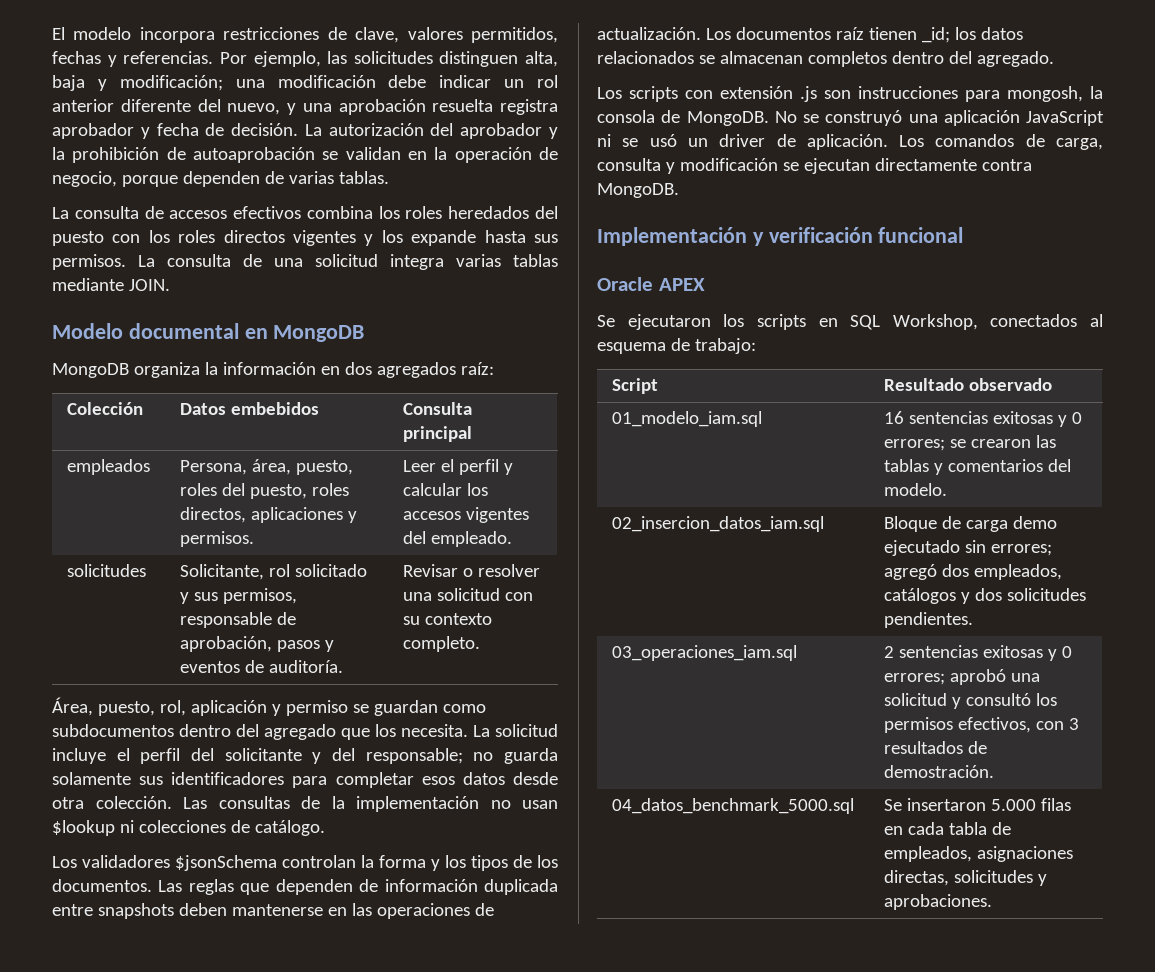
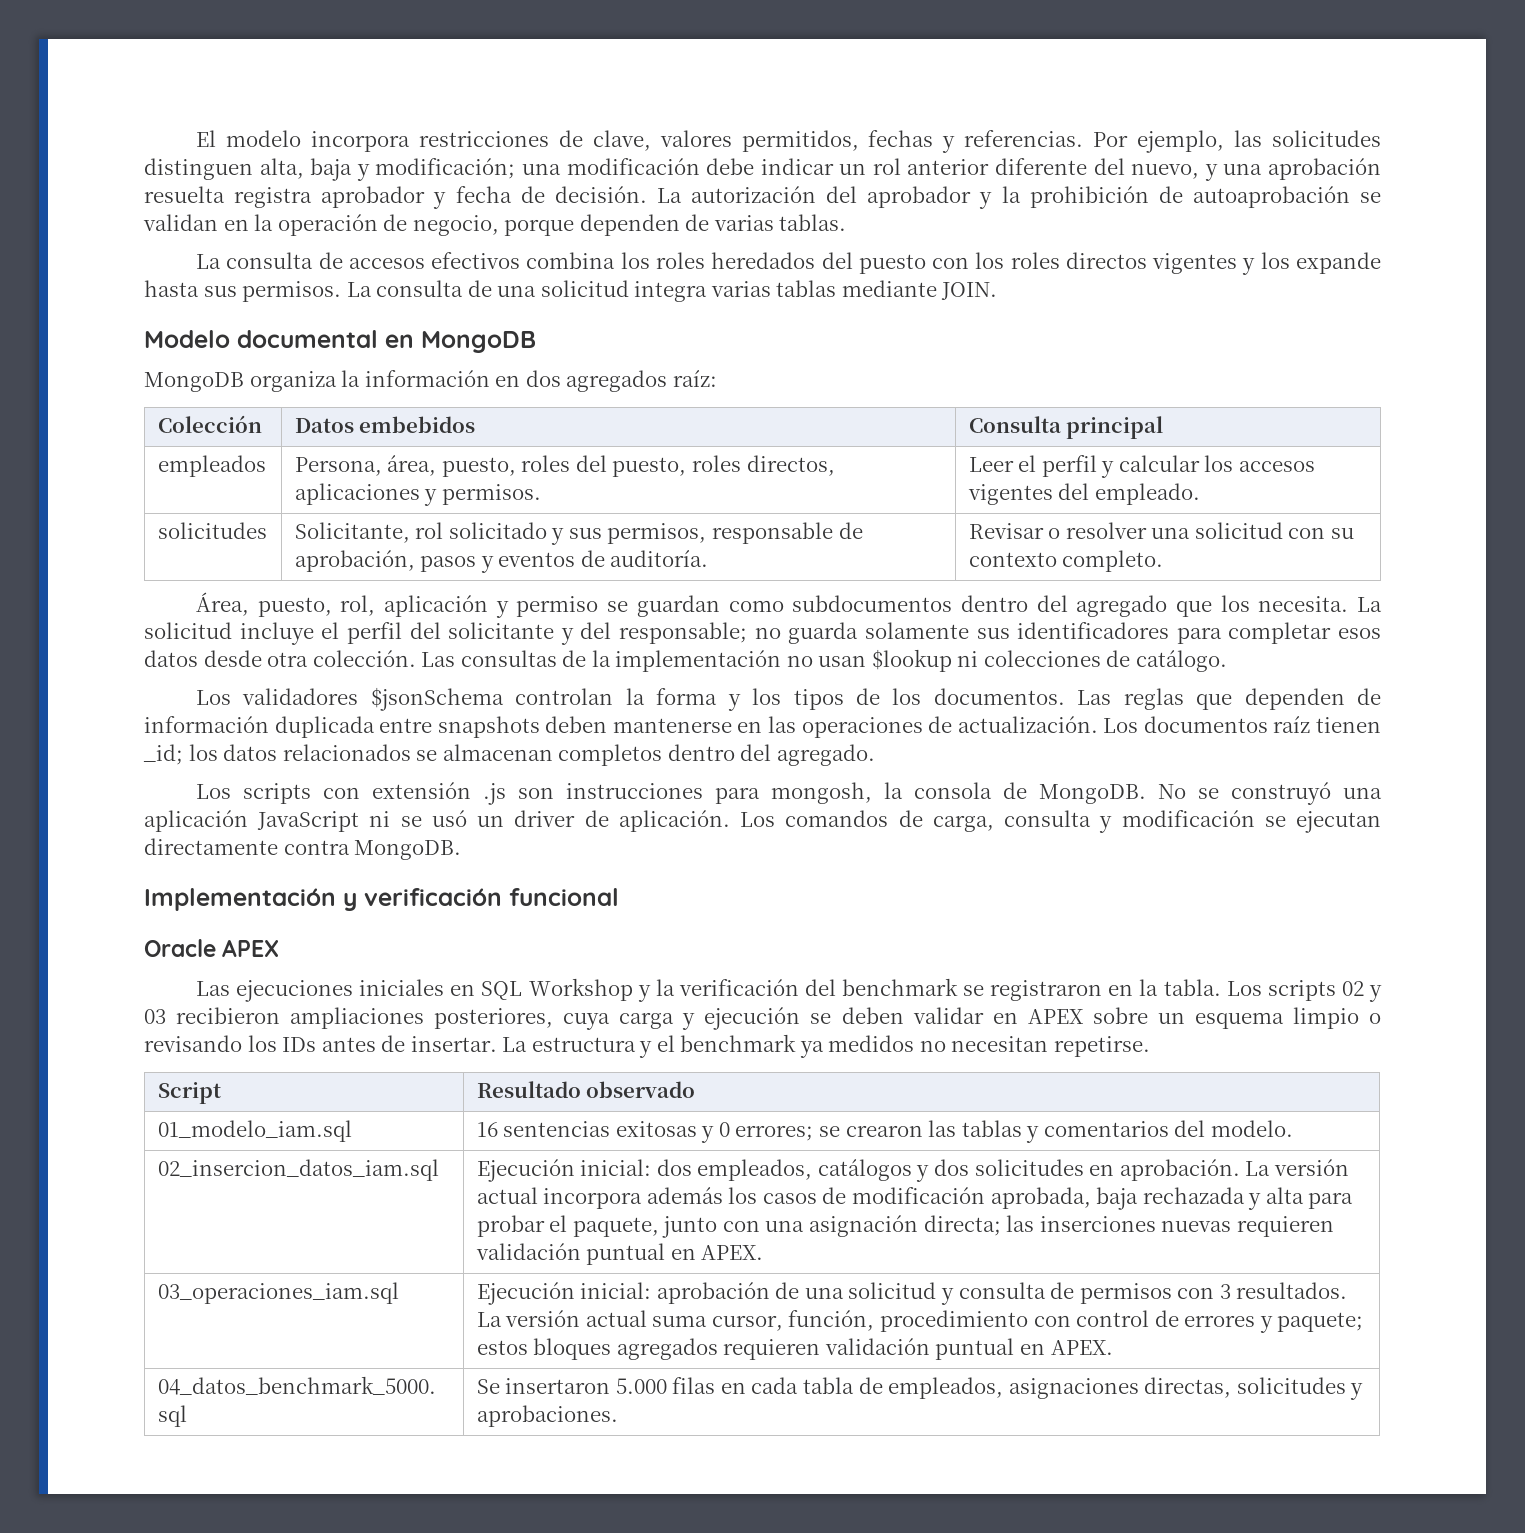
[597,314,1103,330] [597,338,756,354] Se ejecutaron los scripts en SQL Workshop, conectados al esquema de trabajo: -> [196,978,1382,1002] [144,1007,1381,1030] [144,1034,1151,1058] Las ejecuciones iniciales en SQL Workshop y la verificación del benchmark se registraron en la tabla. Los scripts 02 y 03 recibieron ampliaciones posteriores, cuya carga y ejecución se deben validar en APEX sobre un esquema limpio o revisando los IDs antes de insertar. La estructura y el benchmark ya medidos no necesitan repetirse.
[883,516,1057,532] [883,540,1052,556] [883,564,937,580] Bloque de carga demo ejecutado sin errores; agregó -> [476,1159,652,1182] Ejecución inicial:
[883,612,973,628] [611,645,797,661] [883,645,1072,661] [883,669,1040,685] [883,693,1057,709] [883,717,1079,733] [883,741,987,754] [883,765,994,778] pendientes. // 03_operaciones_iam.sql | 2 sentencias exitosas y 0 errores; aprobó una solicitud y consultó los permisos efectivos, con 3 resultados de demostración. -> [1089,1159,1349,1181] [476,1187,1354,1210] [476,1215,1334,1238] [475,1243,764,1265] [157,1282,399,1304] [476,1282,1348,1305] [476,1310,1364,1333] [476,1338,1113,1360] en aprobación. La versión actual incorpora además los casos de modificación aprobada, baja rechazada y alta para probar el paquete, junto con una asignación directa; las inserciones nuevas requieren validación puntual en APEX. // 03_operaciones_iam.sql | Ejecución inicial: aprobación de una solicitud y consulta de permisos con 3 resultados. La versión actual suma cursor, función, procedimiento con control de errores y paquete; estos bloques agregados requieren validación puntual en APEX.

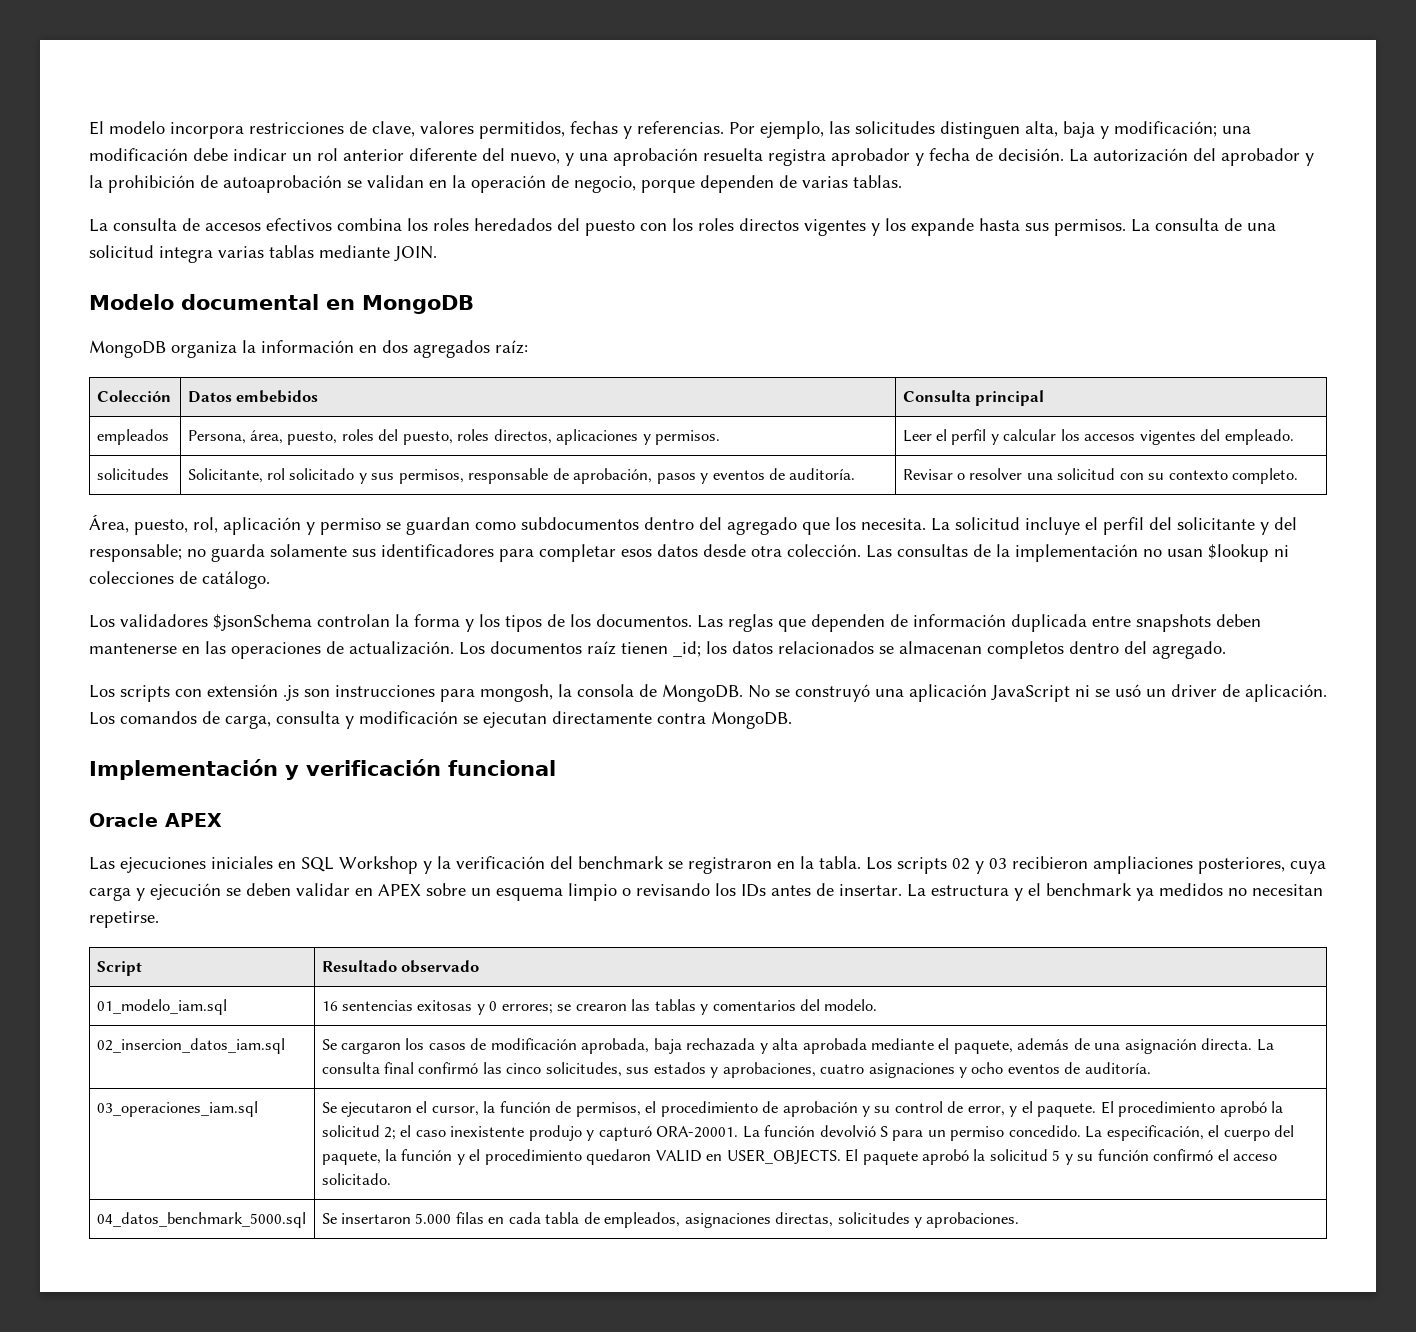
[476,1159,1349,1182] [476,1187,723,1209] Ejecución inicial: dos empleados, catálogos y dos solicitudes en aprobación. La versión actual incorpora además -> [321,1039,402,1054] Se cargaron
[1308,1192,1354,1209] [476,1215,1334,1238] [475,1243,764,1265] [157,1282,399,1304] [476,1282,1348,1305] [476,1310,1364,1333] [476,1338,1113,1360] para probar el paquete, junto con una asignación directa; las inserciones nuevas requieren validación puntual en APEX. // 03_operaciones_iam.sql | Ejecución inicial: aprobación de una solicitud y consulta de permisos con 3 resultados. La versión actual suma cursor, función, procedimiento con control de errores y paquete; estos bloques agregados requieren validación puntual en APEX. -> [802,1038,1274,1054] [321,1062,1151,1078] [96,1101,258,1117] [321,1101,1284,1117] [321,1125,1295,1141] [321,1149,1278,1165] [321,1173,391,1185] aprobada mediante el paquete, además de una asignación directa. La consulta final confirmó las cinco solicitudes, sus estados y aprobaciones, cuatro asignaciones y ocho eventos de auditoría. // 03_operaciones_iam.sql | Se ejecutaron el cursor, la función de permisos, el procedimiento de aprobación y su control de error, y el paquete. El procedimiento aprobó la solicitud 2; el caso inexistente produjo y capturó ORA-20001. La función devolvió S para un permiso concedido. La especificación, el cuerpo del paquete, la función y el procedimiento quedaron VALID en USER_OBJECTS. El paquete aprobó la solicitud 5 y su función confirmó el acceso solicitado.

